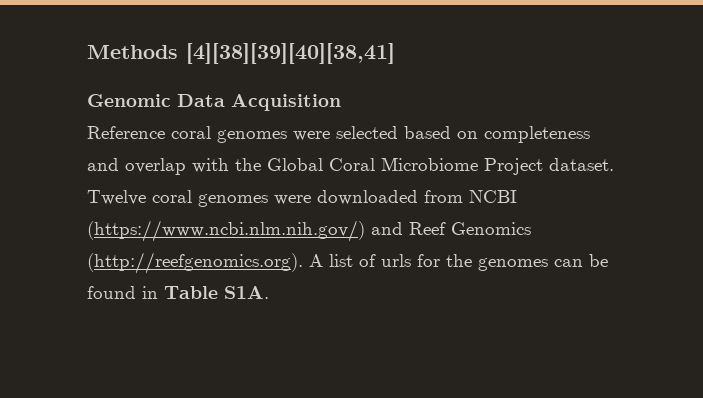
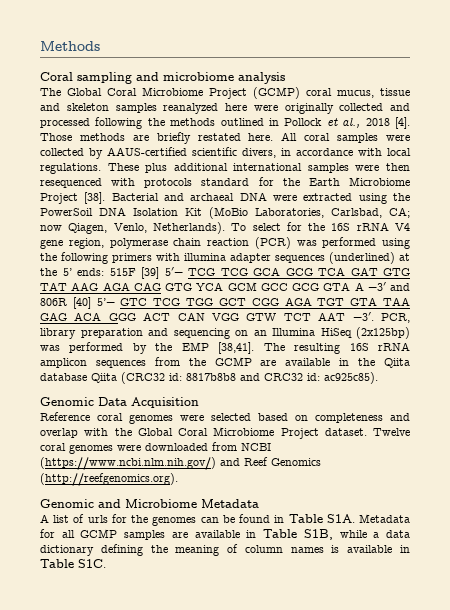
[186,43,395,64] [4][38][39][40][38,41] -> [40,72,285,84] [40,87,410,99] [40,103,410,114] [40,117,410,129] [40,132,411,144] [40,147,411,159] [40,163,410,174] [40,177,410,188] [40,192,410,204] [40,207,410,219] [40,222,411,234] [40,237,410,249] [40,252,410,264] [40,267,410,279] [40,282,410,291] [40,297,410,309] [40,312,410,323] [40,327,410,339] [40,342,411,354] [40,357,411,368] [40,372,378,384] // Coral sampling and microbiome analysis // The Global Coral Microbiome Project (GCMP) coral mucus, tissue and skeleton samples reanalyzed here were originally collected and processed following the methods outlined in Pollock et al., 2018 [4]. Those methods are briefly restated here. All coral samples were collected by AAUS-certified scientific divers, in accordance with local regulations. These plus additional international samples were then resequenced with protocols standard for the Earth Microbiome Project [38]. Bacterial and archaeal DNA were extracted using the PowerSoil DNA Isolation Kit (MoBio Laboratories, Carlsbad, CA; now Qiagen, Venlo, Netherlands). To select for the 16S rRNA V4 gene region, polymerase chain reaction (PCR) was performed using the following primers with illumina adapter sequences (underlined) at the 5’ ends: 515F [39] 5′− TCG TCG GCA GCG TCA GAT GTG TAT AAG AGA CAG GTG YCA GCM GCC GCG GTA A −3′ and 806R [40] 5’− GTC TCG TGG GCT CGG AGA TGT GTA TAA GAG ACA GGG ACT CAN VGG GTW TCT AAT −3′. PCR, library preparation and sequencing on an Illumina HiSeq (2x125bp) was performed by the EMP [38,41]. The resulting 16S rRNA amplicon sequences from the GCMP are available in the Qiita database Qiita (CRC32 id: 8817b8b8 and CRC32 id: ac925c85).
(303, 263) none -> [40,499,259,508] // Genomic and Microbiome Metadata //
(269, 292) none -> [358,514,410,523] [40,529,411,540] [40,544,410,556] [40,559,106,568] Metadata for all GCMP samples are available in Table S1B, while a data dictionary defining the meaning of column names is available in Table S1C.

